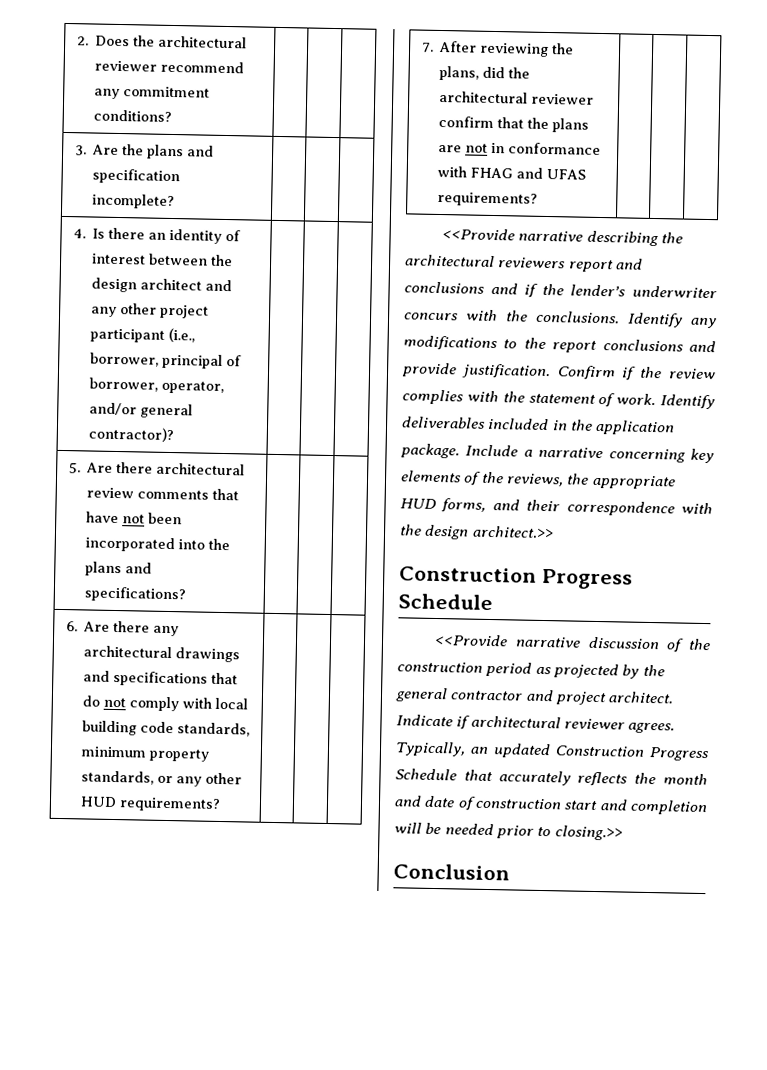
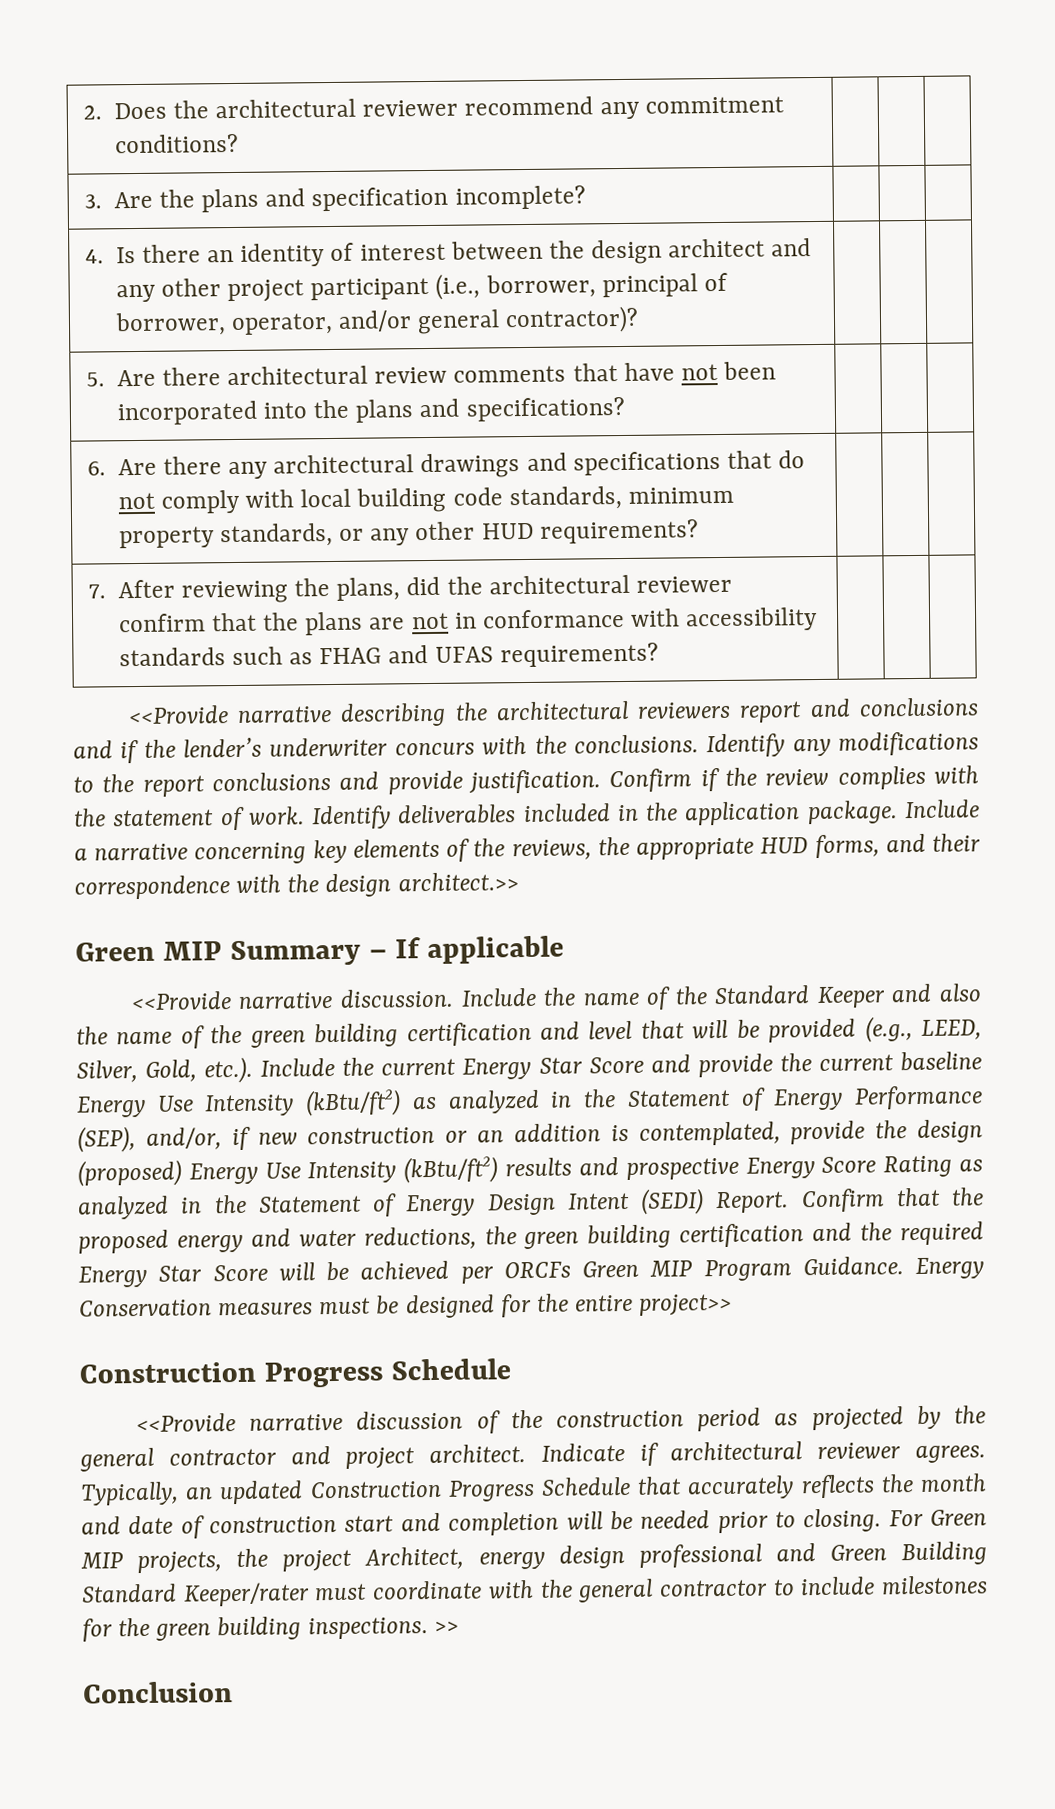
(468, 171) none -> [685,606,819,632] [118,646,314,667] accessibility standards such as
(554, 532) none -> [75,935,564,967] [130,983,982,1011] [76,1016,983,1049] [76,1051,983,1084] [76,1085,984,1118] [77,1119,984,1153] [77,1155,984,1187] [77,1187,984,1220] [78,1221,984,1254] [78,1256,984,1288] [79,1293,733,1319] // Green MIP Summary – If applicable // <<Provide narrative discussion. Include the name of the Standard Keeper and also the name of the green building certification and level that will be provided (e.g., LEED, Silver, Gold, etc.). Include the current Energy Star Score and provide the current baseline Energy Use Intensity (kBtu/ft2) as analyzed in the Statement of Energy Performance (SEP), and/or, if new construction or an addition is contemplated, provide the design (proposed) Energy Use Intensity (kBtu/ft2) results and prospective Energy Score Rating as analyzed in the Statement of Energy Design Intent (SEDI) Report. Confirm that the proposed energy and water reductions, the green building certification and the required Energy Star Score will be achieved per ORCFs Green MIP Program Guidance. Energy Conservation measures must be designed for the entire project>>
[554,825,623,841] closing.>> -> [803,1508,988,1533] [80,1541,988,1574] [81,1575,989,1607] [82,1616,459,1642] closing. For Green MIP projects, the project Architect, energy design professional and Green Building Standard Keeper/rater must coordinate with the general contractor to include milestones for the green building inspections. >>

